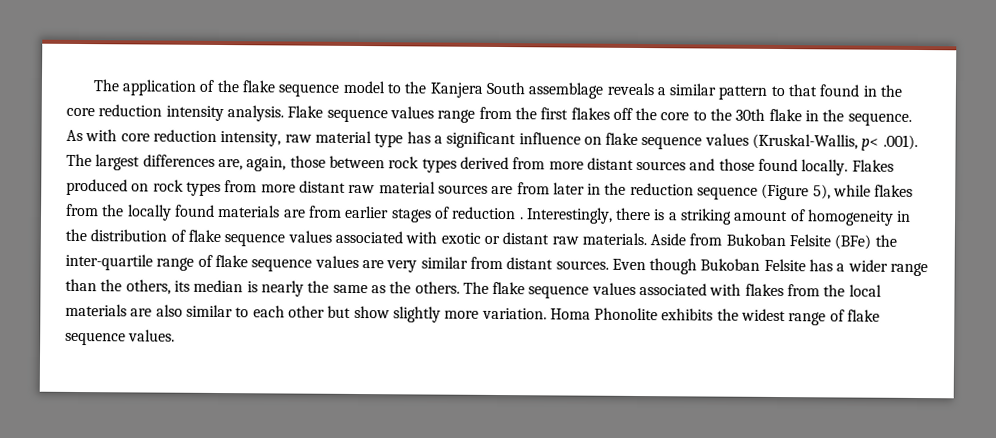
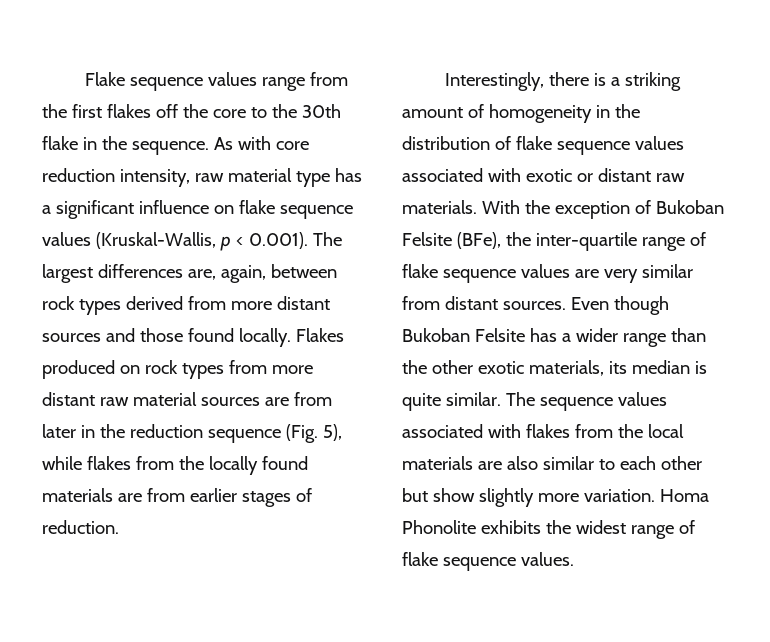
[92,79,903,100] [66,104,284,122] The application of the flake sequence model to the Kanjera South assemblage reveals a similar pattern to that found in the core reduction intensity analysis. -> (85, 79) none
[861,134,918,151] p< .001). -> [219,232,308,251] p < 0.001).
[289,155,326,168] those -> (266, 274) none
[761,183,810,201] (Figure -> [285,424,318,443] (Fig.
[452,206,524,220] reduction . -> [42,520,119,534] reduction. //
[650,233,872,250] Aside from Bukoban Felsite (BFe) -> [481,200,724,219] [402,232,501,249] With the exception of Bukoban Felsite (BFe),
[125,279,526,297] others, its median is nearly the same as the others. The flake -> [431,360,707,376] [402,392,535,411] other exotic materials, its median is quite similar. The

